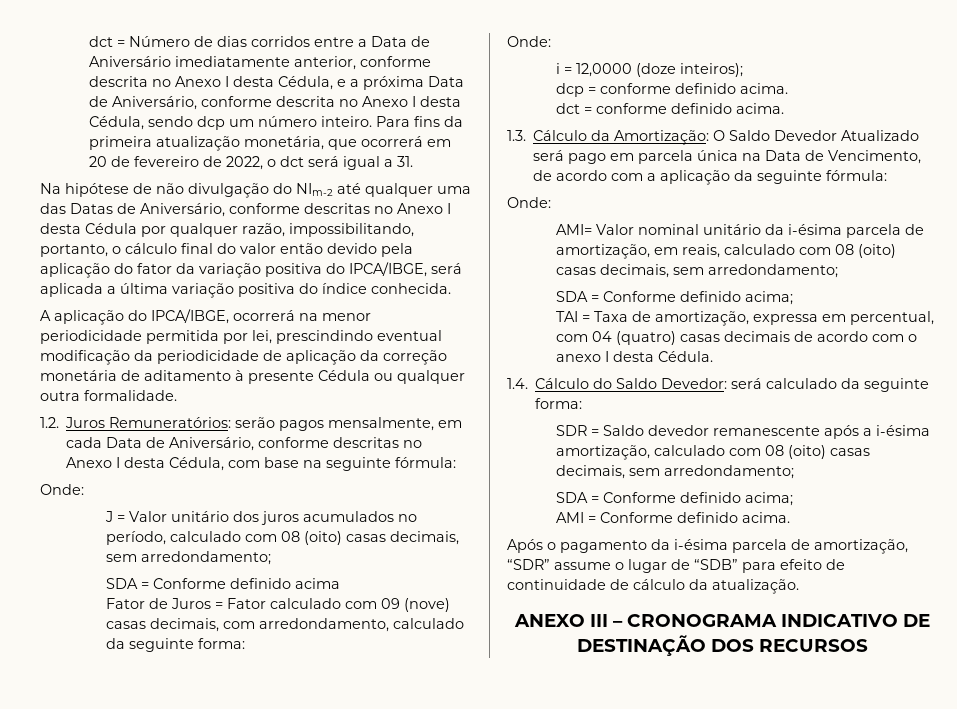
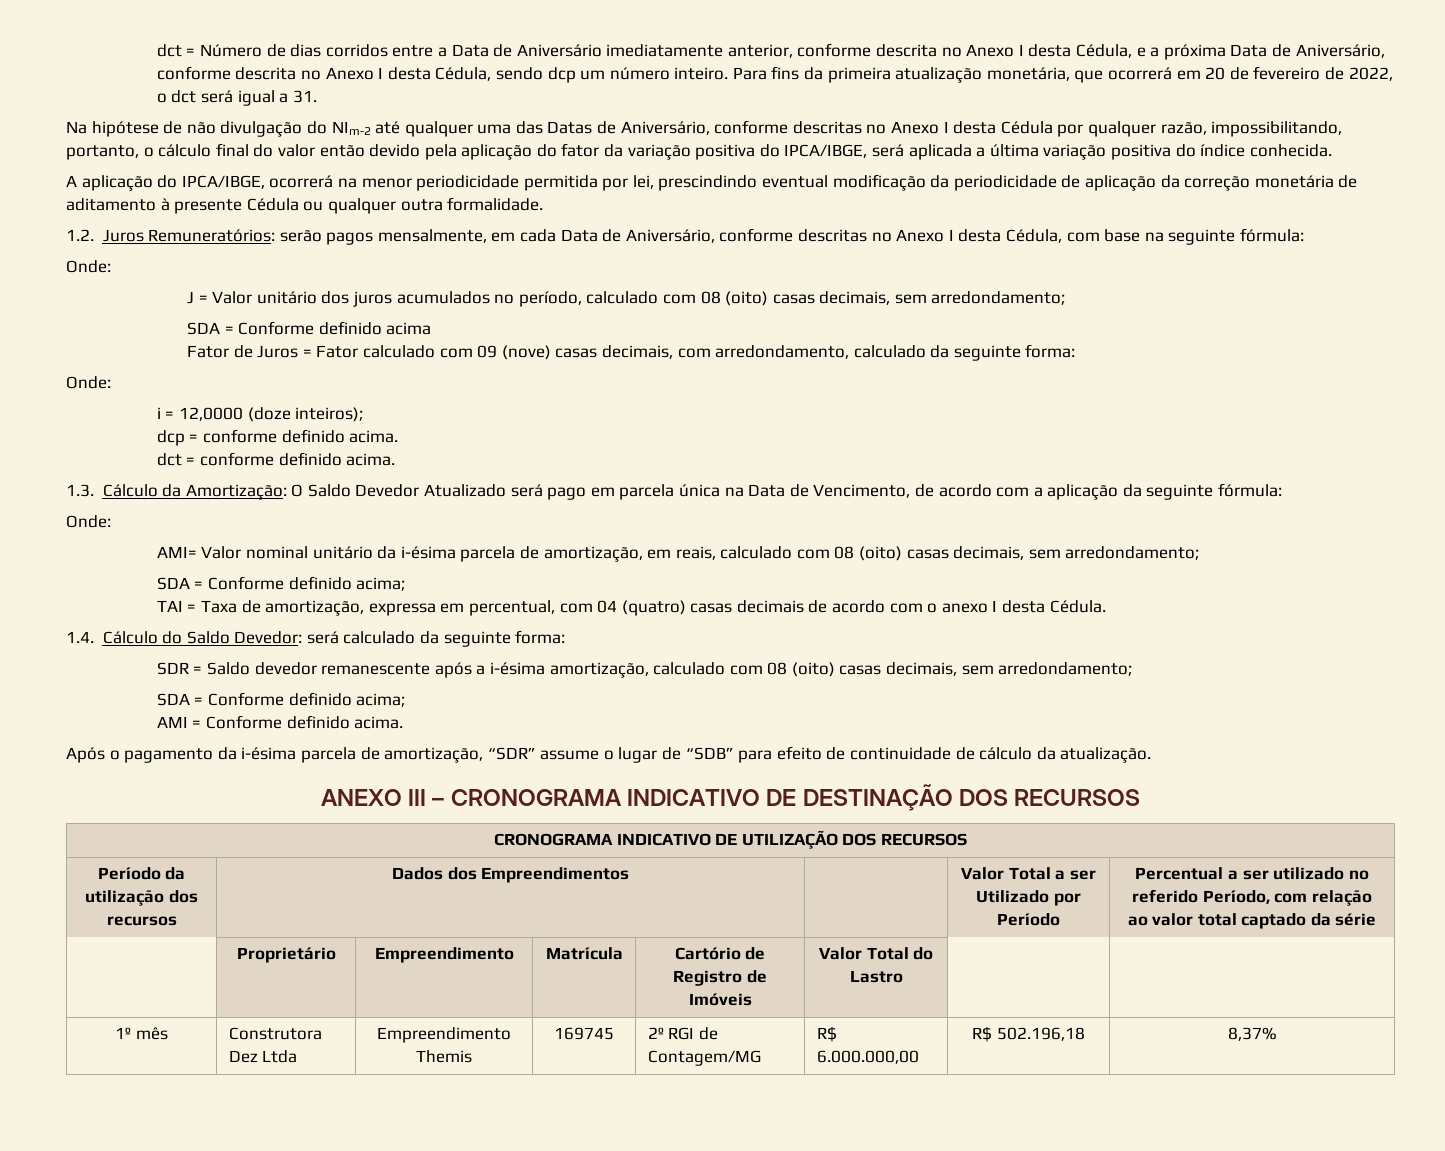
(868, 645) none -> [494,830,967,849] [97,867,186,880] [85,890,198,906] [106,916,177,926] [391,867,630,883] [961,867,1096,880] [976,890,1081,906] [997,913,1060,926] [1135,867,1369,880] [1132,889,1372,906] [1127,913,1377,929] [236,947,336,963] [374,947,514,963] [545,947,623,960] [674,947,766,960] [673,970,767,986] [688,993,752,1006] [818,947,934,960] [849,970,903,983] [115,1027,168,1040] [228,1027,322,1040] [228,1050,298,1063] [377,1027,512,1043] [416,1050,473,1063] [554,1027,614,1040] [647,1027,718,1040] [647,1050,761,1066] [816,1026,837,1042] [816,1050,919,1064] [972,1026,1085,1042] [1227,1027,1277,1041] // CRONOGRAMA INDICATIVO DE UTILIZAÇÃO DOS RECURSOS // Período da utilização dos recursos | Dados dos Empreendimentos | | Valor Total a ser Utilizado por Período | Percentual a ser utilizado no referido Período, com relação ao valor total captado da série // | Proprietário | Empreendimento | Matrícula | Cartório de Registro de Imóveis | Valor Total do Lastro | | // 1º mês | Construtora Dez Ltda | Empreendimento Themis | 169745 | 2º RGI de Contagem/MG | R$ 6.000.000,00 | R$ 502.196,18 | 8,37%

